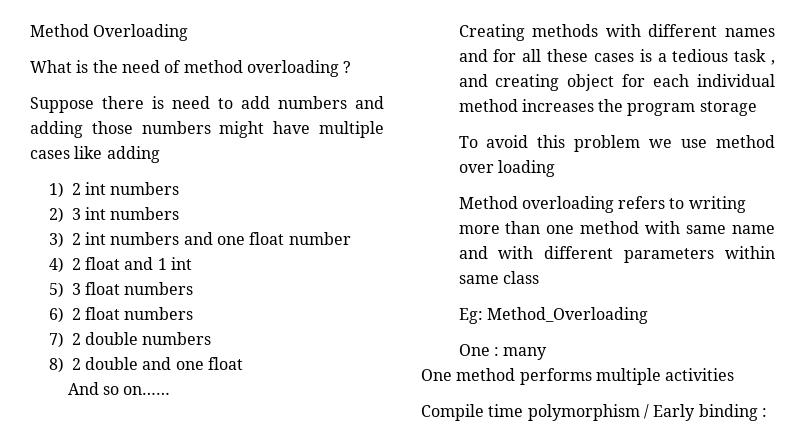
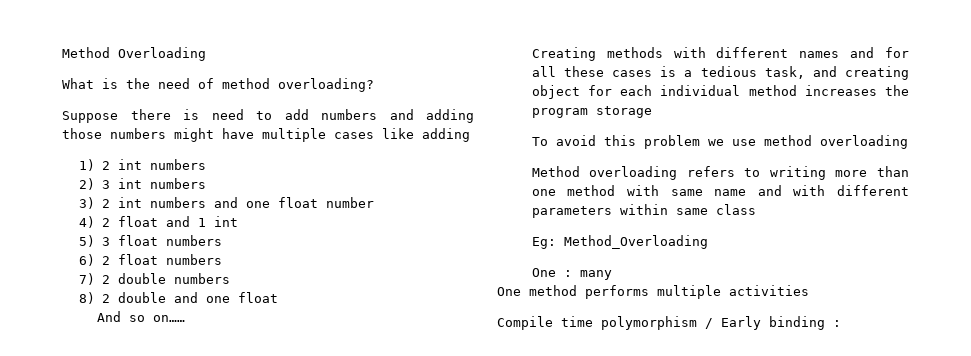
[246,60,352,77] overloading ? -> [278,78,374,92] overloading?
[734,49,775,65] task , -> [764,66,805,79] task,
[458,160,555,177] over loading -> [819,135,908,149] overloading

